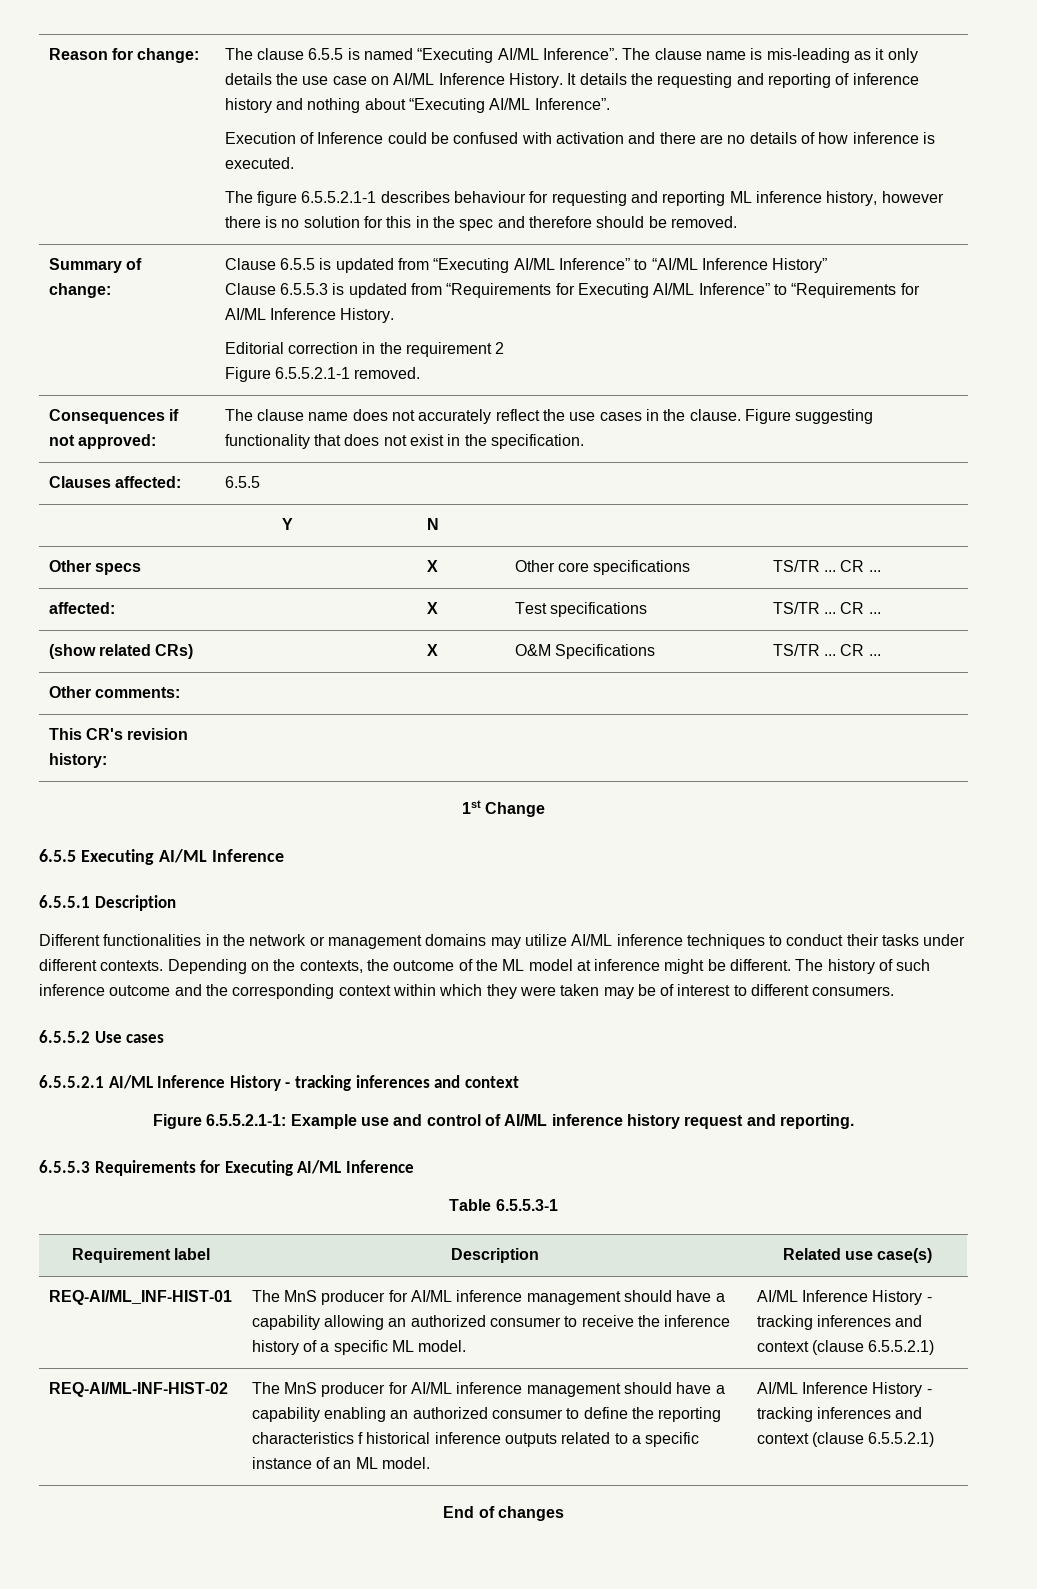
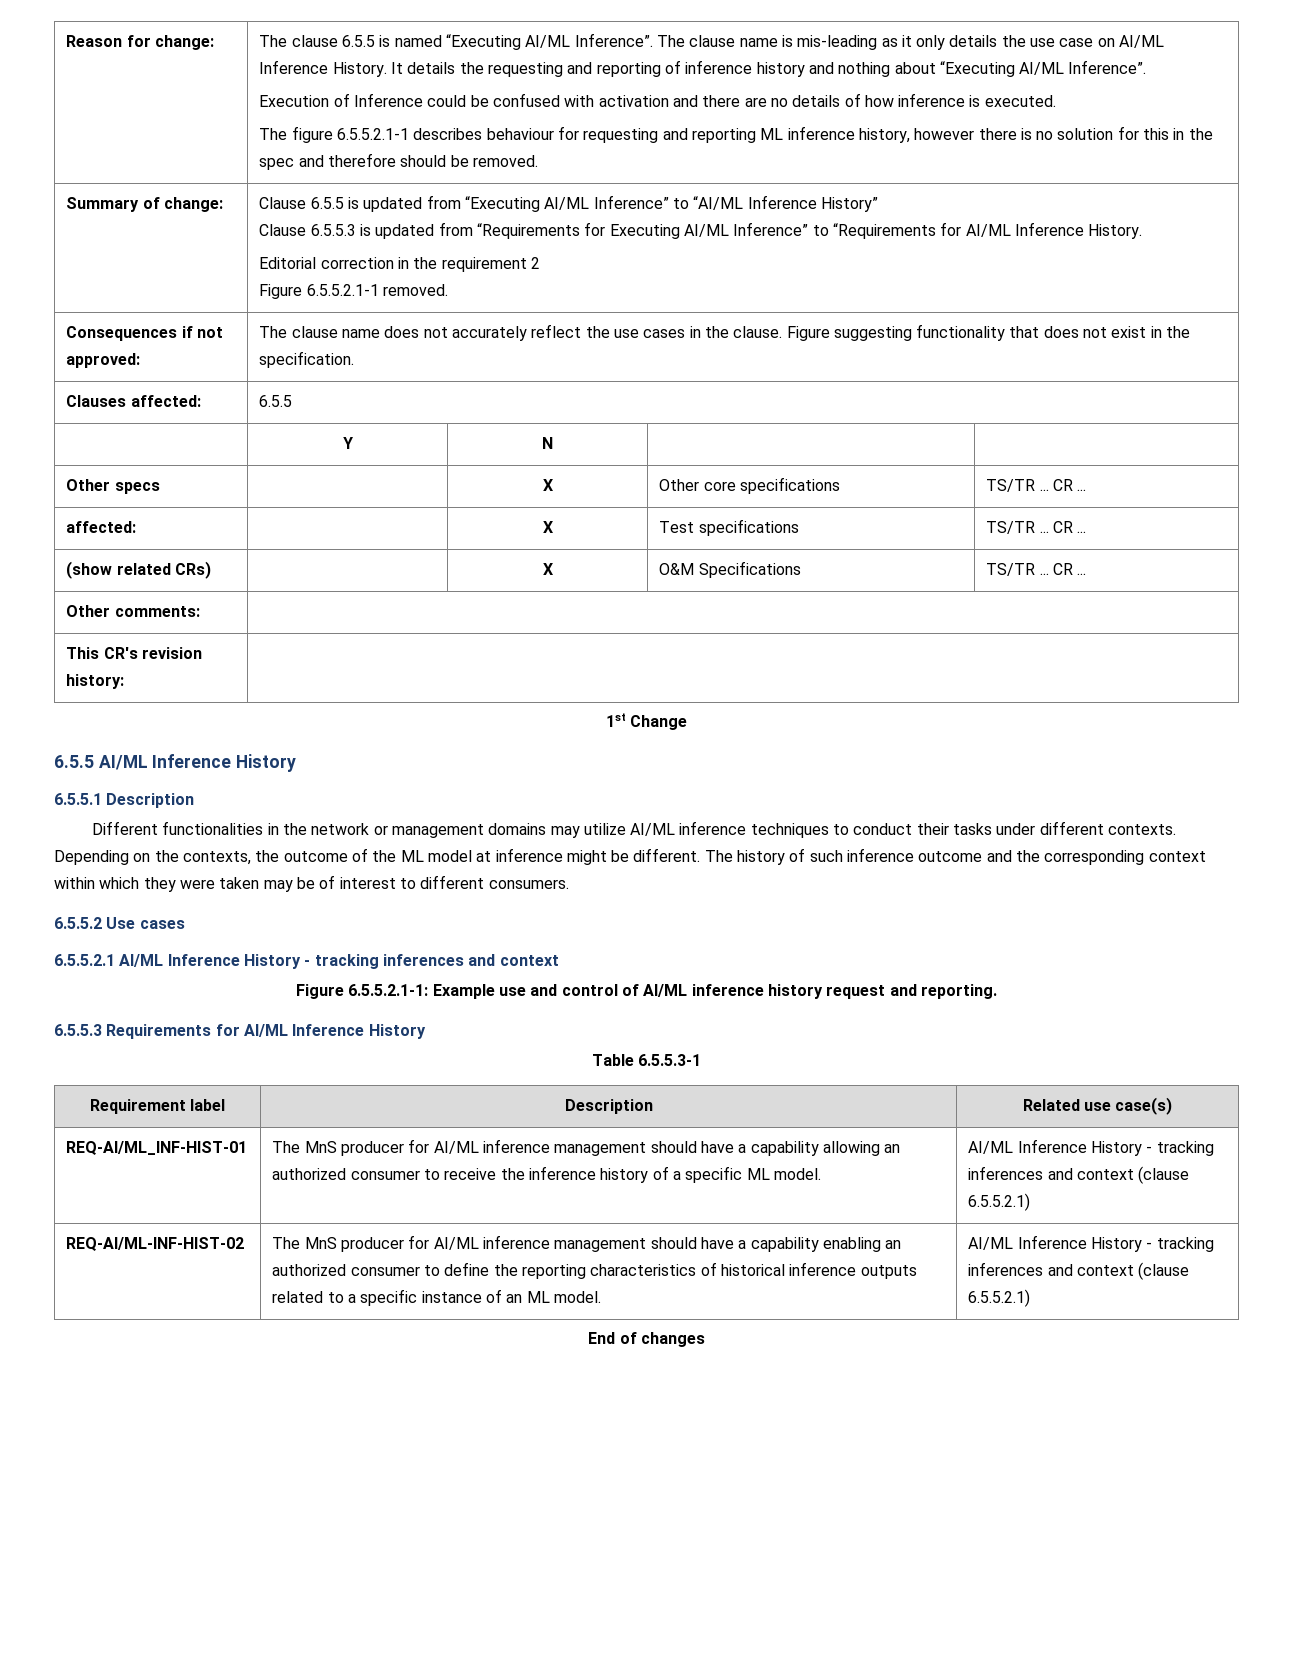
[80,849,284,865] Executing AI/ML Inference -> [98,754,297,772] AI/ML Inference History
[224,1160,414,1176] Executing AI/ML Inference -> [243,1024,426,1039] AI/ML Inference History
[358,1432,364,1444] f -> [700,1262,717,1276] of

